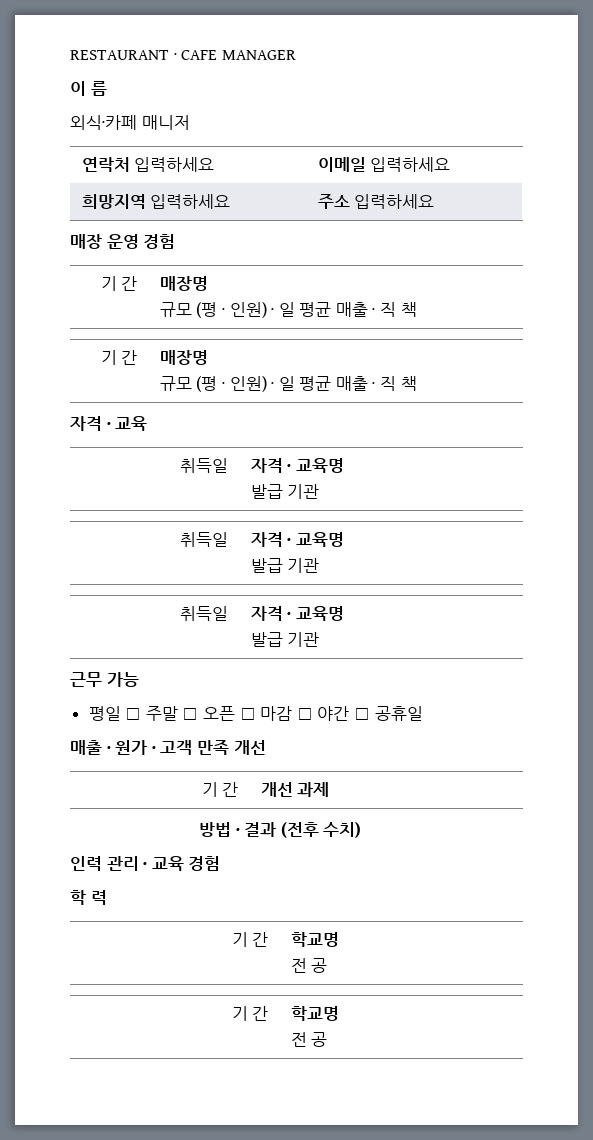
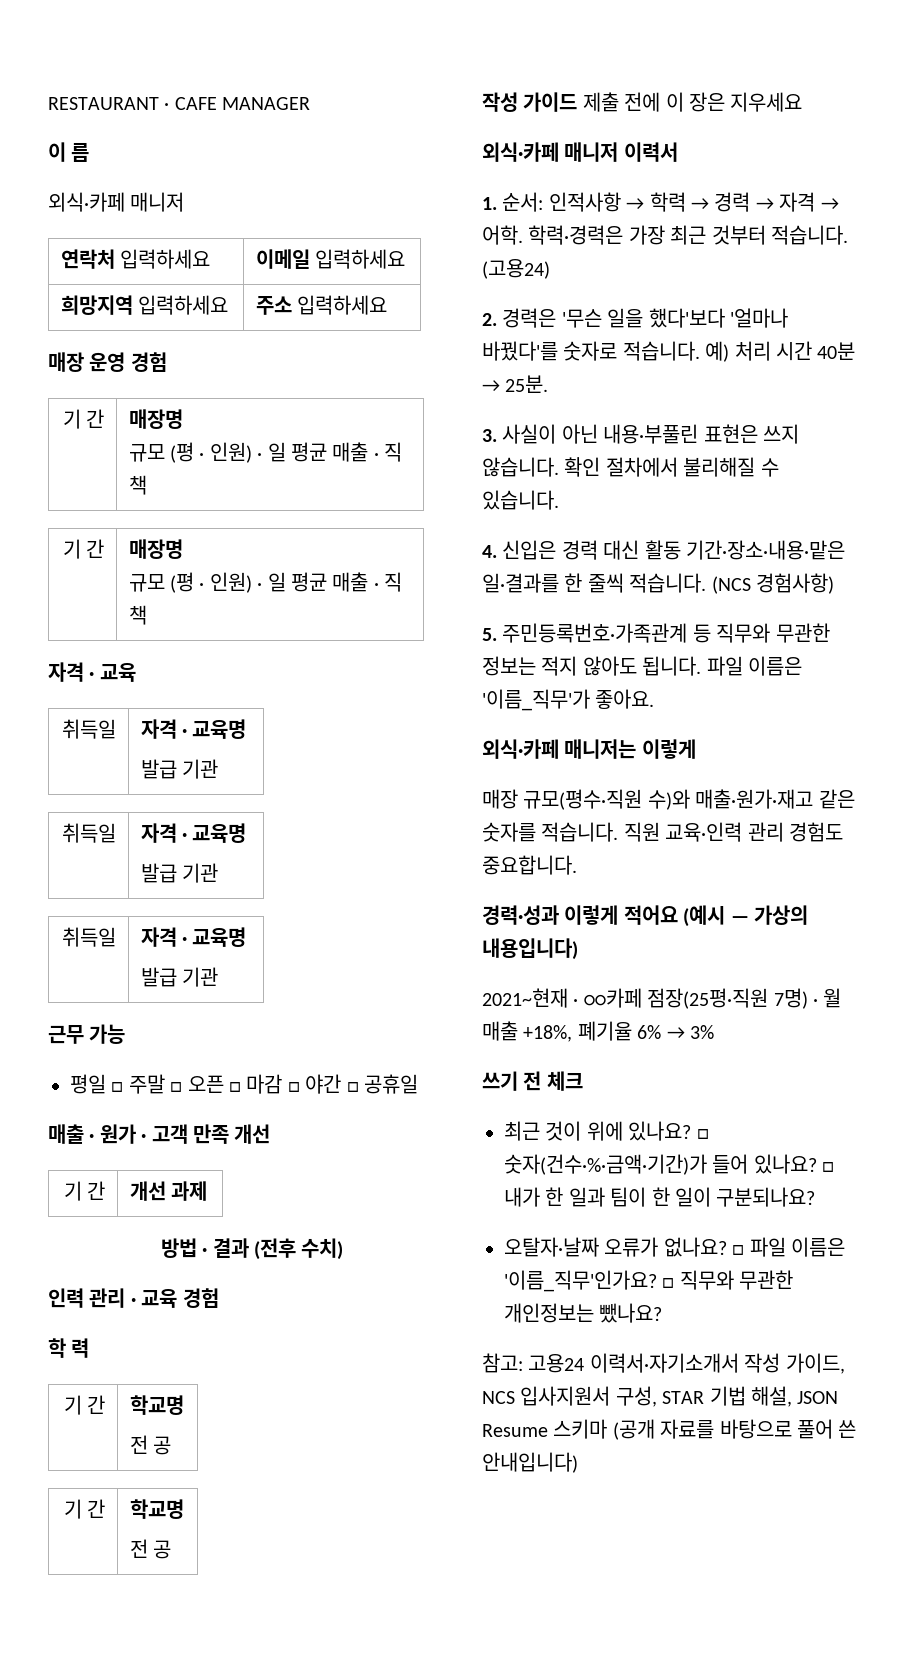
(328, 1039) none -> [482,92,803,112] [482,142,678,162] [482,192,839,212] [482,225,848,245] [482,259,550,279] [482,308,788,328] [482,341,856,362] [482,375,549,393] [482,424,799,444] [482,457,779,477] [482,490,559,510] [482,540,845,560] [482,573,834,594] [482,623,830,643] [482,656,802,676] [482,689,655,711] [482,739,696,759] [482,789,855,810] [482,822,843,842] [482,855,577,875] [482,905,808,927] [482,938,578,960] [482,988,842,1009] [482,1021,714,1042] [482,1071,583,1091] [504,1121,709,1141] [504,1154,835,1175] [504,1187,816,1207] [504,1237,845,1257] [504,1270,794,1292] [504,1303,663,1323] [482,1353,845,1374] [482,1386,839,1407] [482,1419,857,1440] [482,1452,578,1473] // 작성 가이드 제출 전에 이 장은 지우세요 // 외식·카페 매니저 이력서 // 1. 순서: 인적사항 → 학력 → 경력 → 자격 → 어학. 학력·경력은 가장 최근 것부터 적습니다. (고용24) // 2. 경력은 '무슨 일을 했다'보다 '얼마나 바꿨다'를 숫자로 적습니다. 예) 처리 시간 40분 → 25분. // 3. 사실이 아닌 내용·부풀린 표현은 쓰지 않습니다. 확인 절차에서 불리해질 수 있습니다. // 4. 신입은 경력 대신 활동 기간·장소·내용·맡은 일·결과를 한 줄씩 적습니다. (NCS 경험사항) // 5. 주민등록번호·가족관계 등 직무와 무관한 정보는 적지 않아도 됩니다. 파일 이름은 '이름_직무'가 좋아요. // 외식·카페 매니저는 이렇게 // 매장 규모(평수·직원 수)와 매출·원가·재고 같은 숫자를 적습니다. 직원 교육·인력 관리 경험도 중요합니다. // 경력·성과 이렇게 적어요 (예시 — 가상의 내용입니다) // 2021~현재 · ○○카페 점장(25평·직원 7명) · 월 매출 +18%, 폐기율 6% → 3% // 쓰기 전 체크 // 최근 것이 위에 있나요? □ 숫자(건수·%·금액·기간)가 들어 있나요? □ 내가 한 일과 팀이 한 일이 구분되나요? // 오탈자·날짜 오류가 없나요? □ 파일 이름은 '이름_직무'인가요? □ 직무와 무관한 개인정보는 뺐나요? // 참고: 고용24 이력서·자기소개서 작성 가이드, NCS 입사지원서 구성, STAR 기법 해설, JSON Resume 스키마 (공개 자료를 바탕으로 풀어 쓴 안내입니다)

